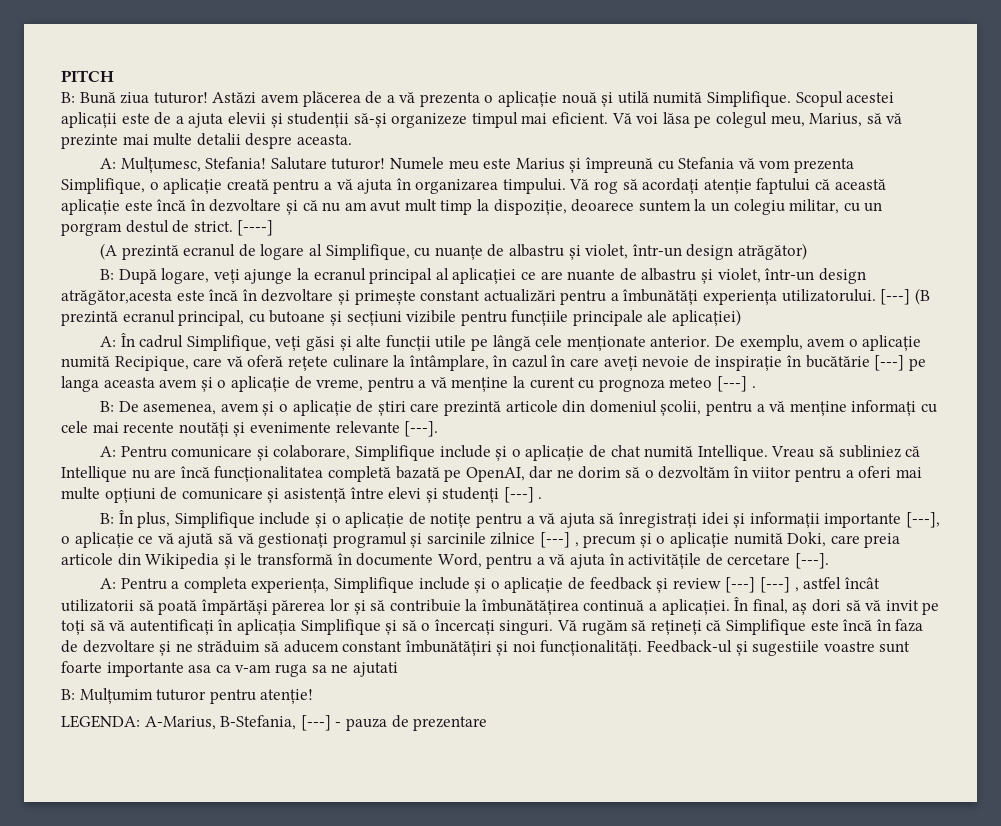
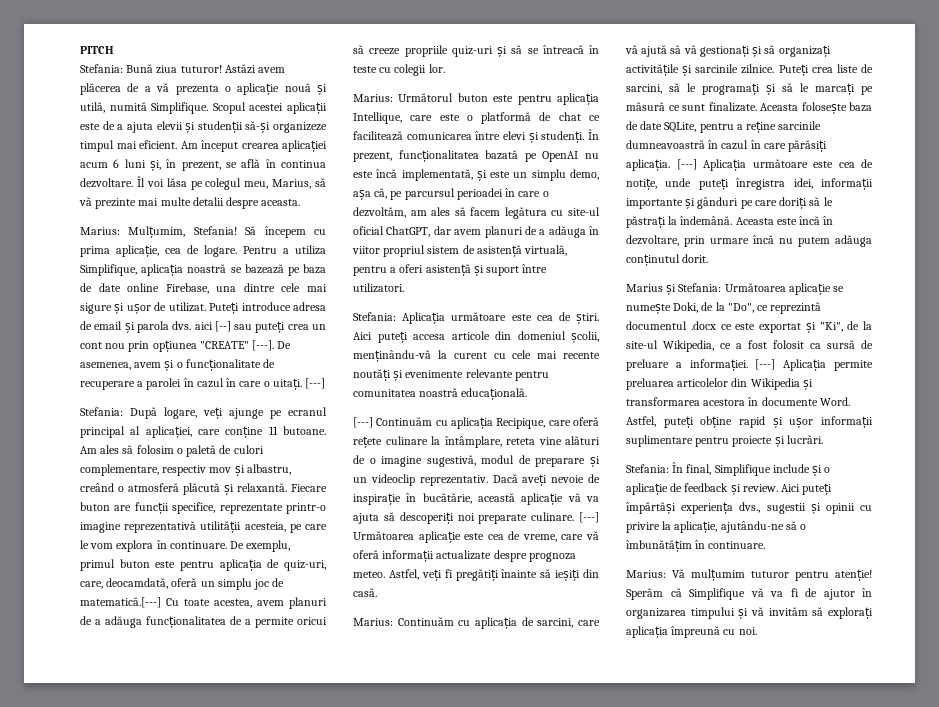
[61,92,75,103] B: -> [80,64,123,73] Stefania:
[617,91,649,104] utilă -> [80,102,105,113] utilă,
[611,113,632,124] Vă -> [180,140,327,152] [80,159,326,171] [80,176,145,188] Am început crearea aplicației acum 6 luni și, în prezent, se află în continua dezvoltare. Îl
[100,157,854,173] [61,178,886,194] [61,199,883,215] [61,220,274,236] [100,243,807,260] [100,268,866,284] [61,288,930,305] [61,309,742,326] [100,332,922,351] [61,355,926,371] [61,376,756,392] [100,401,115,412] A: Mulțumesc, Stefania! Salutare tuturor! Numele meu este Marius și împreună cu Stefania vă vom prezenta Simplifique, o aplicație creată pentru a vă ajuta în organizarea timpului. Vă rog să acordați atenție faptului că această aplicație este încă în dezvoltare și că nu am avut mult timp la dispoziție, deoarece suntem la un colegiu militar, cu un porgram destul de strict. [----] // (A prezintă ecranul de logare al Simplifique, cu nuanțe de albastru și violet, într-un design atrăgător) // B: După logare, veți ajunge la ecranul principal al aplicației ce are nuante de albastru și violet, într-un design atrăgător,acesta este încă în dezvoltare și primește constant actualizări pentru a îmbunătăți experiența utilizatorului. [---] (B prezintă ecranul principal, cu butoane și secțiuni vizibile pentru funcțiile principale ale aplicației) // A: În cadrul Simplifique, veți găsi și alte funcții utile pe lângă cele menționate anterior. De exemplu, avem o aplicație numită Recipique, care vă oferă rețete culinare la întâmplare, în cazul în care aveți nevoie de inspirație în bucătărie [---] pe langa aceasta avem și o aplicație de vreme, pentru a vă menține la curent cu prognoza meteo [---] . // B: -> [80,226,326,238] [80,245,326,257] [80,264,326,276] [80,283,328,294] [80,302,326,314] [80,321,327,333] [80,340,275,352] Marius: Mulțumim, Stefania! Să începem cu prima aplicație, cea de logare. Pentru a utiliza Simplifique, aplicația noastră se bazează pe baza de date online Firebase, una dintre cele mai sigure și ușor de utilizat. Puteți introduce adresa de email și parola dvs. aici [--] sau puteți crea un cont nou prin opțiunea "CREATE" [---].
[292,400,917,416] aplicație de știri care prezintă articole din domeniul școlii, pentru a vă menține informați -> [185,359,276,371] [80,378,326,390] [80,407,327,419] [80,426,326,438] [80,445,264,457] [80,464,291,476] [80,483,327,495] [80,502,326,514] [80,521,327,533] [80,540,291,552] [80,559,326,571] [80,578,285,590] [80,597,327,609] [80,616,327,628] [353,45,599,57] [353,64,445,76] [353,93,599,105] [353,112,600,124] [353,129,599,143] [353,150,599,162] [353,169,599,181] [353,188,549,200] [353,207,600,219] [353,226,599,238] [352,245,568,257] [353,264,548,276] [353,283,404,293] [353,312,599,324] [353,331,599,343] [353,350,487,362] funcționalitate de recuperare a parolei în cazul în care o uitați. [---] // Stefania: După logare, veți ajunge pe ecranul principal al aplicației, care conține 11 butoane. Am ales să folosim o paletă de culori complementare, respectiv mov și albastru, creând o atmosferă plăcută și relaxantă. Fiecare buton are funcții specifice, reprezentate printr-o imagine reprezentativă utilității acesteia, pe care le vom explora în continuare. De exemplu, primul buton este pentru aplicația de quiz-uri, care, deocamdată, oferă un simplu joc de matematică.[---] Cu toate acestea, avem planuri de a adăuga funcționalitatea de a permite oricui să creeze propriile quiz-uri și să se întreacă în teste cu colegii lor. // Marius: Următorul buton este pentru aplicația Intellique, care este o platformă de chat ce facilitează comunicarea între elevi și studenți. În prezent, funcționalitatea bazată pe OpenAI nu este încă implementată, și este un simplu demo, așa că, pe parcursul perioadei în care o dezvoltăm, am ales să facem legătura cu site-ul oficial ChatGPT, dar avem planuri de a adăuga în viitor propriul sistem de asistență virtuală, pentru a oferi asistență și suport între utilizatori. // Stefania: Aplicația următoare este cea de știri. Aici puteți accesa articole din domeniul școlii, menținându-vă la curent
[404,421,439,437] [100,445,921,461] [61,466,922,482] [61,487,543,503] [100,509,940,528] [61,532,154,548] [---]. // A: Pentru comunicare și colaborare, Simplifique include și o aplicație de chat numită Intellique. Vreau să subliniez că Intellique nu are încă funcționalitatea completă bazată pe OpenAI, dar ne dorim să o dezvoltăm în viitor pentru a oferi mai multe opțiuni de comunicare și asistență între elevi și studenți [---] . // B: În plus, Simplifique include și o aplicație de notițe pentru a vă ajuta să înregistrați idei și informații importante [---], o aplicație ce -> [514,371,549,381] [353,388,528,400] [353,417,599,429] [353,436,600,448] [353,455,600,467] [353,474,600,486] [353,493,599,505] [353,512,599,524] [353,531,599,543] [353,550,576,562] [353,569,599,581] [353,588,377,597] [353,617,600,629] pentru comunitatea noastră educațională. // [---] Continuăm cu aplicația Recipique, care oferă rețete culinare la întâmplare, reteta vine alături de o imagine sugestivă, modul de preparare și un videoclip reprezentativ. Dacă aveți nevoie de inspirație în bucătărie, această aplicație vă va ajuta să descoperiți noi preparate culinare. [---] Următoarea aplicație este cea de vreme, care vă oferă informații actualizate despre prognoza meteo. Astfel, veți fi pregătiți înainte să ieșiți din casă. // Marius: Continuăm cu aplicația de sarcini, care
[332,532,901,548] [61,553,830,569] [100,577,330,593] programul și sarcinile zilnice [---] , precum și o aplicație numită Doki, care preia articole din Wikipedia și le transformă în documente Word, pentru a vă ajuta în activitățile de cercetare [---]. // A: Pentru a completa experiența, -> [752,45,831,57] [626,64,873,76] [626,83,873,95] [626,102,872,114] [626,121,822,133] [626,140,828,152] [626,159,873,171] [626,178,873,190] [626,197,833,209] [626,216,834,228] [626,235,872,247] [626,254,709,266] [626,283,845,295] [626,302,822,314] [626,321,872,333] [626,340,873,352] [626,359,873,371] [626,378,813,390] [626,397,850,406] [626,416,873,428] [626,435,823,447] [626,462,712,475] și să organizați activitățile și sarcinile zilnice. Puteți crea liste de sarcini, să le programați și să le marcați pe măsură ce sunt finalizate. Aceasta folosește baza de date SQLite, pentru a reține sarcinile dumneavoastră în cazul în care părăsiți aplicația. [---] Aplicația următoare este cea de notițe, unde puteți înregistra idei, informații importante și gânduri pe care doriți să le păstrați la îndemână. Aceasta este încă în dezvoltare, prin urmare încă nu putem adăuga conținutul dorit. // Marius și Stefania: Următoarea aplicație se numește Doki, de la "Do", ce reprezintă documentul .docx ce este exportat și "Ki", de la site-ul Wikipedia, ce a fost folosit ca sursă de preluare a informației. [---] Aplicația permite preluarea articolelor din Wikipedia și transformarea acestora în documente Word. Astfel, puteți obține rapid și ușor informații suplimentare pentru proiecte și lucrări. // Stefania: În final,
[672,577,880,593] [61,596,940,615] [61,619,924,635] [61,640,911,656] [61,661,398,677] [61,688,314,704] [61,715,488,731] review [---] [---] , astfel încât utilizatorii să poată împărtăși părerea lor și să contribuie la îmbunătățirea continuă a aplicației. În final, aș dori să vă invit pe toți să vă autentificați în aplicația Simplifique și să o încercați singuri. Vă rugăm să rețineți că Simplifique este încă în faza de dezvoltare și ne străduim să aducem constant îmbunătățiri și noi funcționalități. Feedback-ul și sugestiile voastre sunt foarte importante asa ca v-am ruga sa ne ajutati // B: Mulțumim tuturor pentru atenție! // LEGENDA: A-Marius, B-Stefania, [---] - pauza de prezentare -> [742,483,833,495] [626,502,872,514] [626,521,807,533] [626,540,766,552] [626,569,872,581] [626,588,872,600] [626,607,873,619] [626,626,757,638] review. Aici puteți împărtăși experiența dvs., sugestii și opinii cu privire la aplicație, ajutându-ne să o îmbunătățim în continuare. // Marius: Vă mulțumim tuturor pentru atenție! Sperăm că Simplifique vă va fi de ajutor în organizarea timpului și vă invităm să explorați aplicația împreună cu noi.

